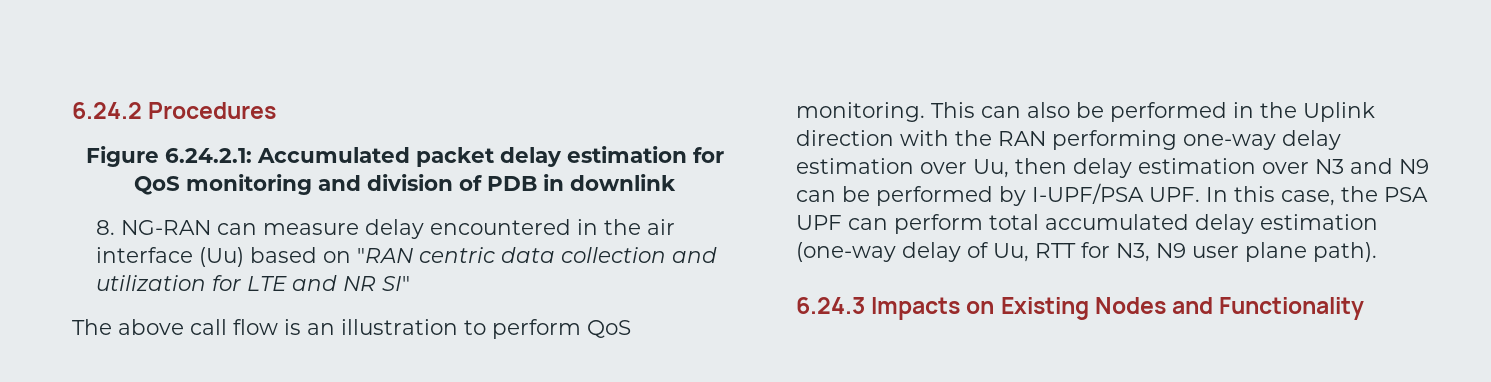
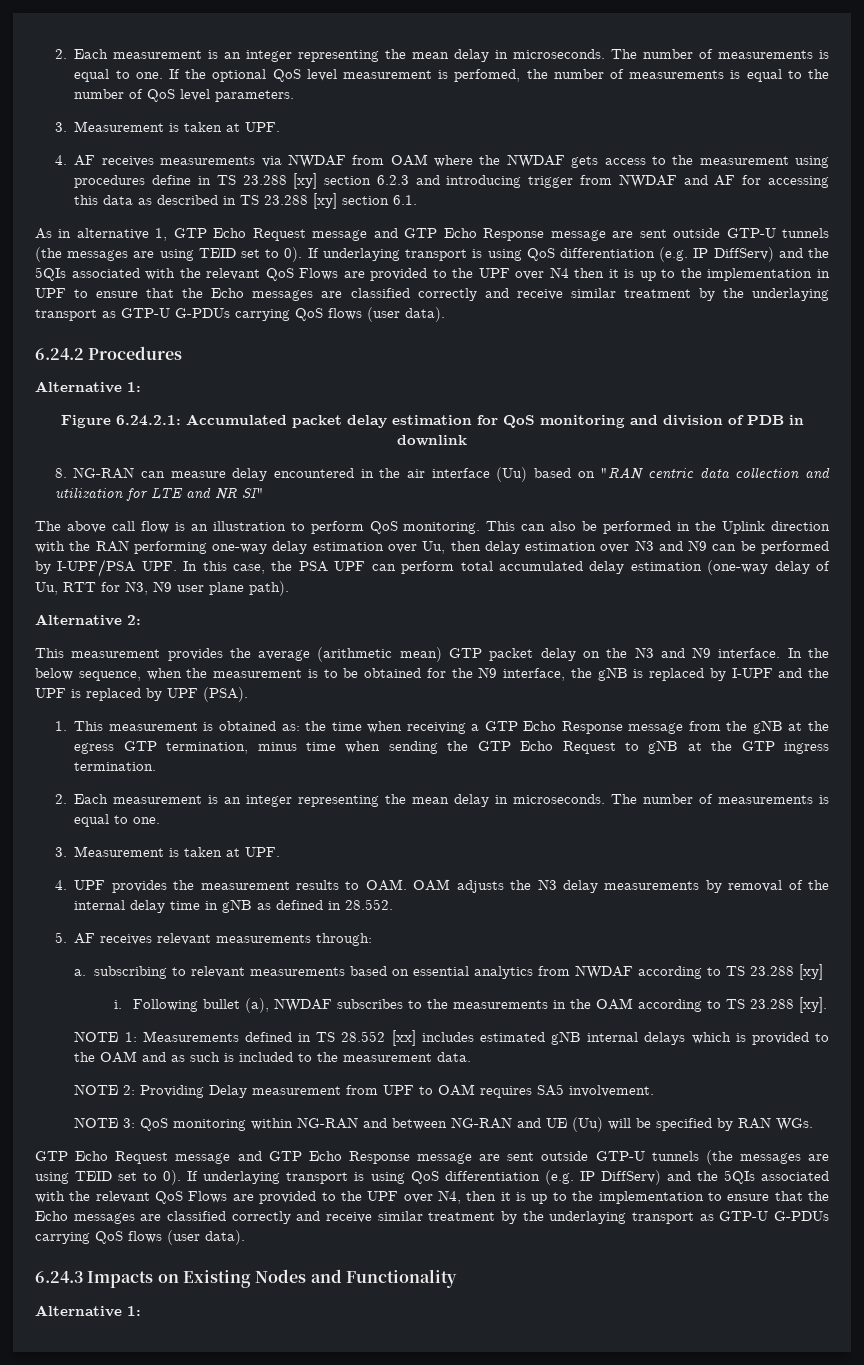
(72, 110) none -> [54,49,830,62] [74,69,829,82] [74,89,295,102] [54,121,281,132] [54,154,829,168] [74,173,830,189] [74,193,418,209] [35,228,830,241] [35,247,830,262] [35,267,830,281] [35,288,829,301] [35,307,445,322] 2. Each measurement is an integer representing the mean delay in microseconds. The number of measurements is equal to one. If the optional QoS level measurement is perfomed, the number of measurements is equal to the number of QoS level parameters. // 3. Measurement is taken at UPF. // 4. AF receives measurements via NWDAF from OAM where the NWDAF gets access to the measurement using procedures define in TS 23.288 [xy] section 6.2.3 and introducing trigger from NWDAF and AF for accessing this data as described in TS 23.288 [xy] section 6.1. // As in alternative 1, GTP Echo Request message and GTP Echo Response message are sent outside GTP-U tunnels (the messages are using TEID set to 0). If underlaying transport is using QoS differentiation (e.g. IP DiffServ) and the 5QIs associated with the relevant QoS Flows are provided to the UPF over N4 then it is up to the implementation in UPF to ensure that the Echo messages are classified correctly and receive similar treatment by the underlaying transport as GTP-U G-PDUs carrying QoS flows (user data). //
(277, 110) none -> [35,381,141,393] // Alternative 1:
(1377, 252) none -> [35,614,141,626] [35,647,829,662] [35,667,829,681] [35,687,248,702] [54,720,829,734] [74,740,830,754] [74,762,157,771] [54,794,830,807] [74,814,161,827] [54,846,281,857] [54,879,830,893] [74,899,394,913] [54,932,373,946] [74,964,824,980] [113,997,828,1013] [74,1030,830,1046] [74,1051,472,1063] [74,1084,655,1098] [74,1117,814,1132] [35,1150,829,1165] [35,1170,829,1185] [35,1190,830,1204] [35,1211,829,1224] [35,1230,245,1245] // Alternative 2: // This measurement provides the average (arithmetic mean) GTP packet delay on the N3 and N9 interface. In the below sequence, when the measurement is to be obtained for the N9 interface, the gNB is replaced by I-UPF and the UPF is replaced by UPF (PSA). // 1. This measurement is obtained as: the time when receiving a GTP Echo Response message from the gNB at the egress GTP termination, minus time when sending the GTP Echo Request to gNB at the GTP ingress termination. // 2. Each measurement is an integer representing the mean delay in microseconds. The number of measurements is equal to one. // 3. Measurement is taken at UPF. // 4. UPF provides the measurement results to OAM. OAM adjusts the N3 delay measurements by removal of the internal delay time in gNB as defined in 28.552. // 5. AF receives relevant measurements through: // a. subscribing to relevant measurements based on essential analytics from NWDAF according to TS 23.288 [xy] // i. Following bullet (a), NWDAF subscribes to the measurements in the OAM according to TS 23.288 [xy]. // NOTE 1: Measurements defined in TS 28.552 [xx] includes estimated gNB internal delays which is provided to the OAM and as such is included to the measurement data. // NOTE 2: Providing Delay measurement from UPF to OAM requires SA5 involvement. // NOTE 3: QoS monitoring within NG-RAN and between NG-RAN and UE (Uu) will be specified by RAN WGs. // GTP Echo Request message and GTP Echo Response message are sent outside GTP-U tunnels (the messages are using TEID set to 0). If underlaying transport is using QoS differentiation (e.g. IP DiffServ) and the 5QIs associated with the relevant QoS Flows are provided to the UPF over N4, then it is up to the implementation to ensure that the Echo messages are classified correctly and receive similar treatment by the underlaying transport as GTP-U G-PDUs carrying QoS flows (user data).
(1365, 308) none -> [35,1305,141,1317] // Alternative 1:

